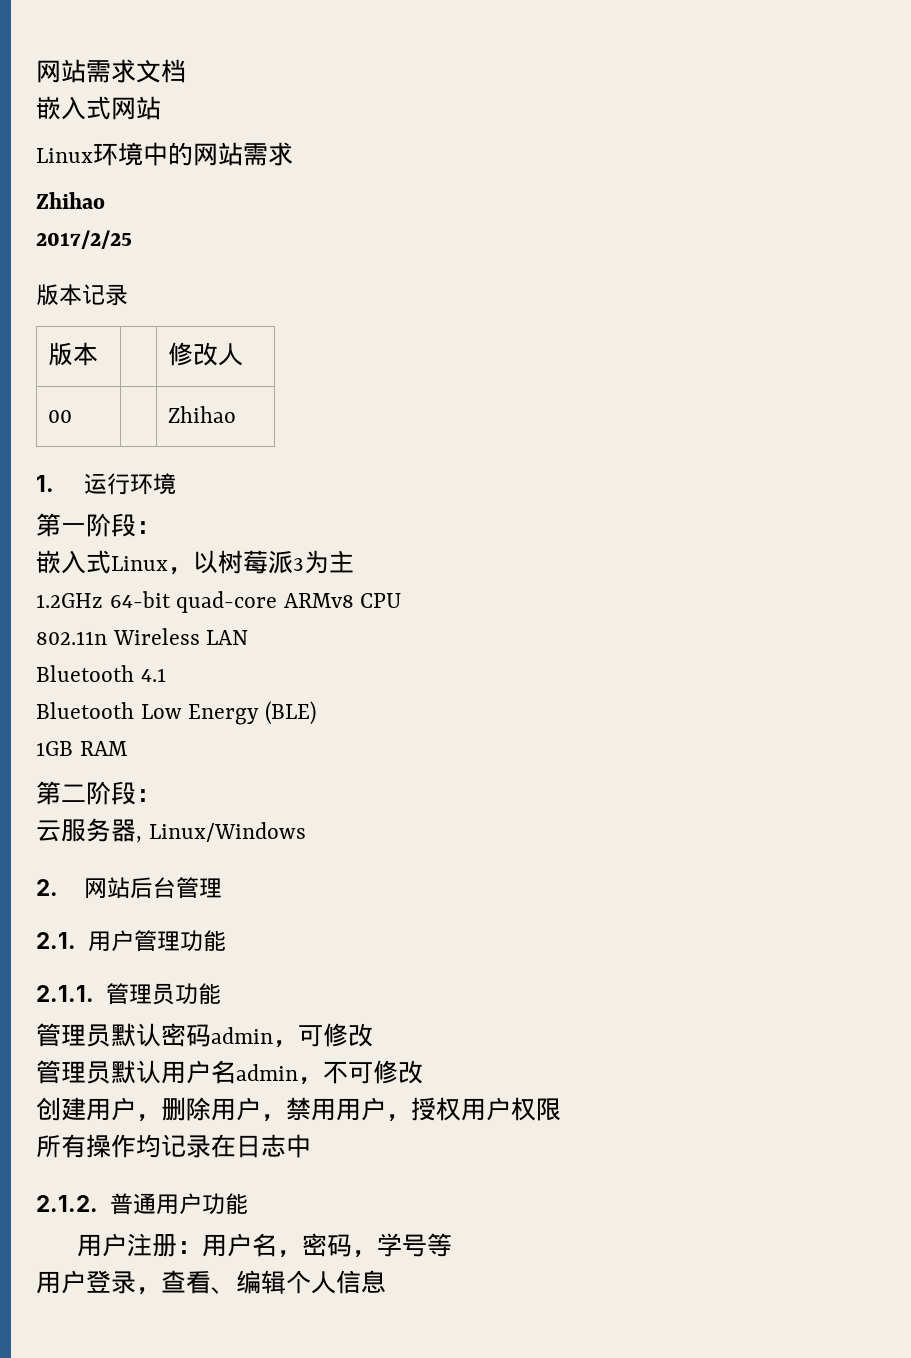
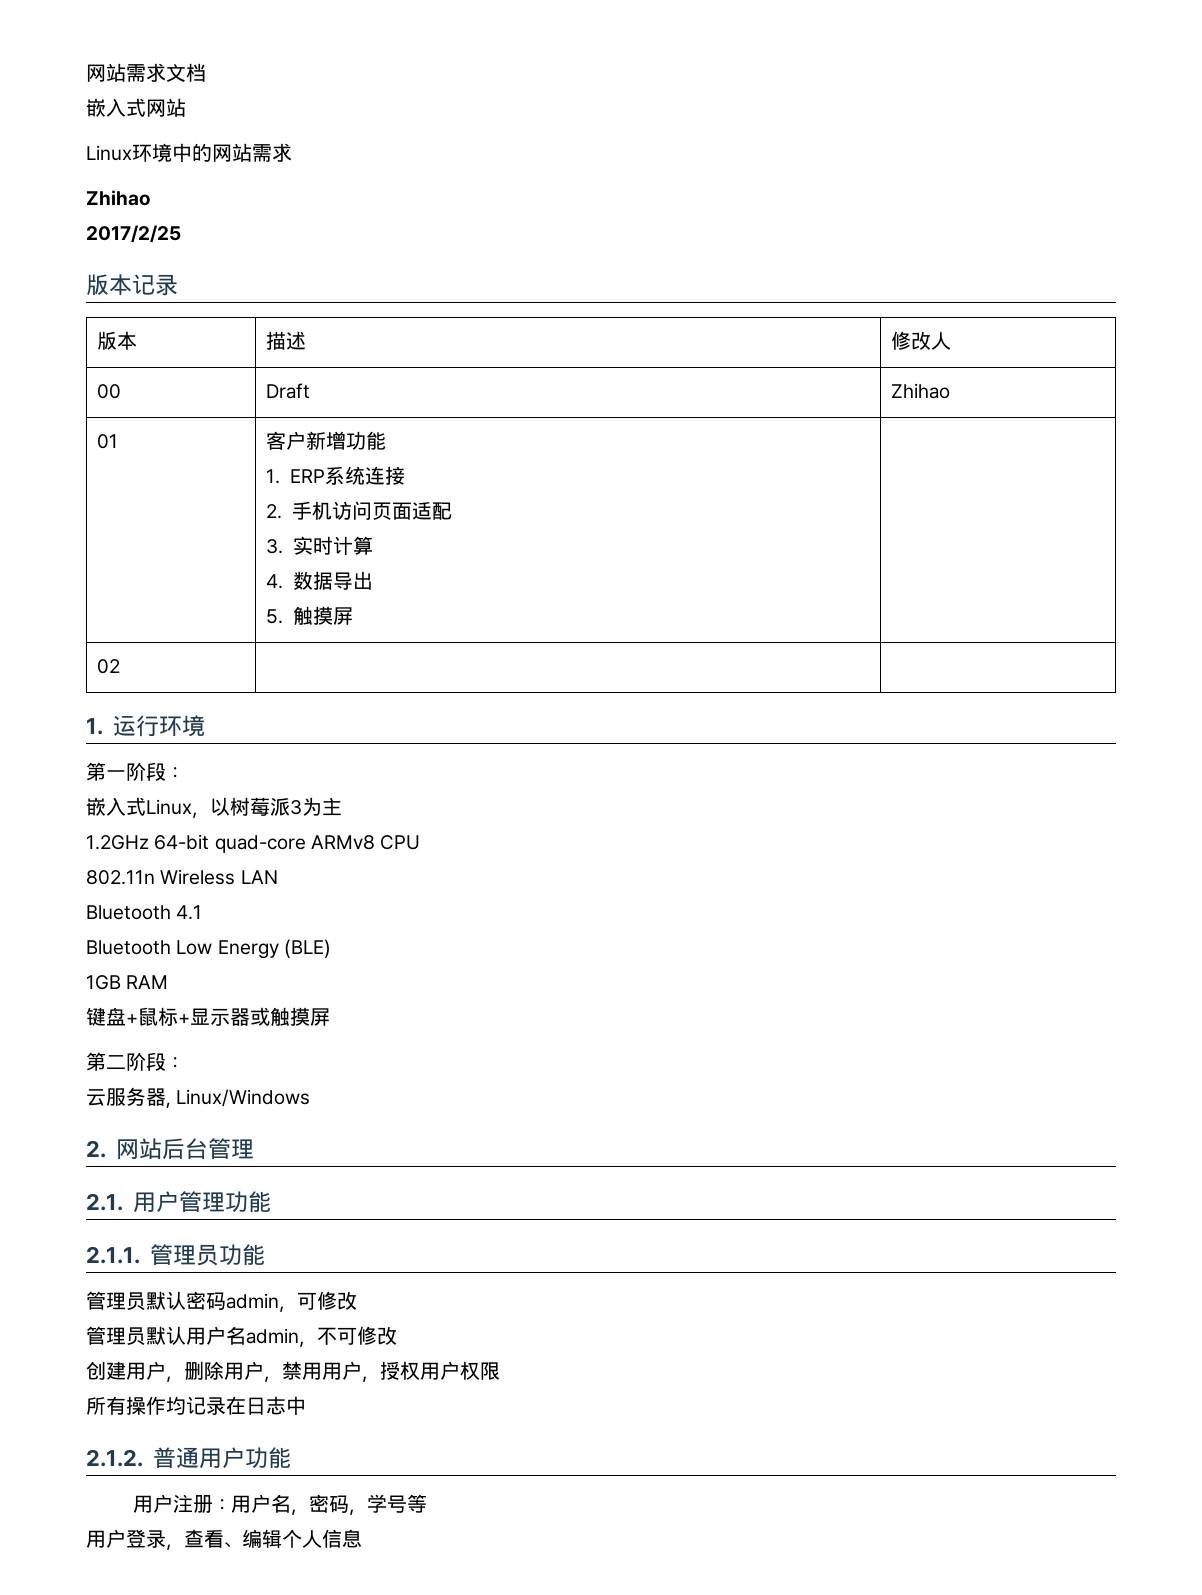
(99, 354) none -> [265,331,306,350] 描述
[168,406,237,423] | Zhihao -> [265,383,310,399] [890,383,950,399] [96,434,118,449] [265,431,386,450] [265,466,405,485] [265,501,452,520] [265,536,373,555] [265,571,373,590] [265,606,353,625] [96,659,120,674] Draft | Zhihao // 01 | 客户新增功能 // 1. ERP系统连接 // 2.手机访问页面适配 // 3.实时计算 // 4.数据导出 // 5.触摸屏 | // 02 | |
(128, 748) none -> [86,1007,330,1026] // 键盘+鼠标+显示器或触摸屏

